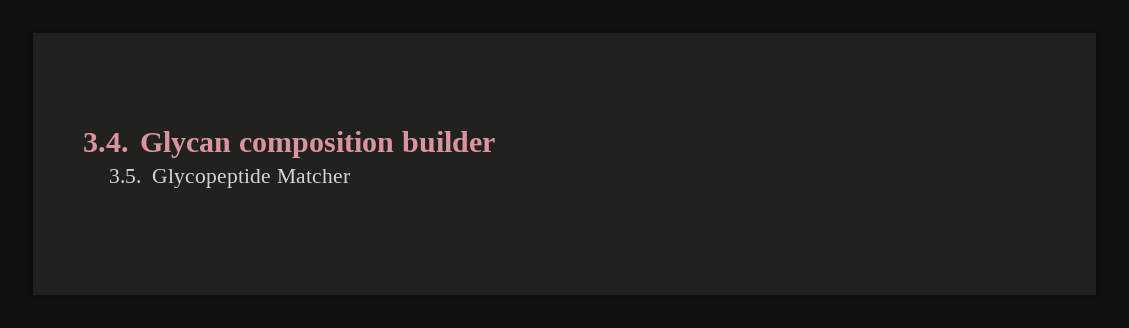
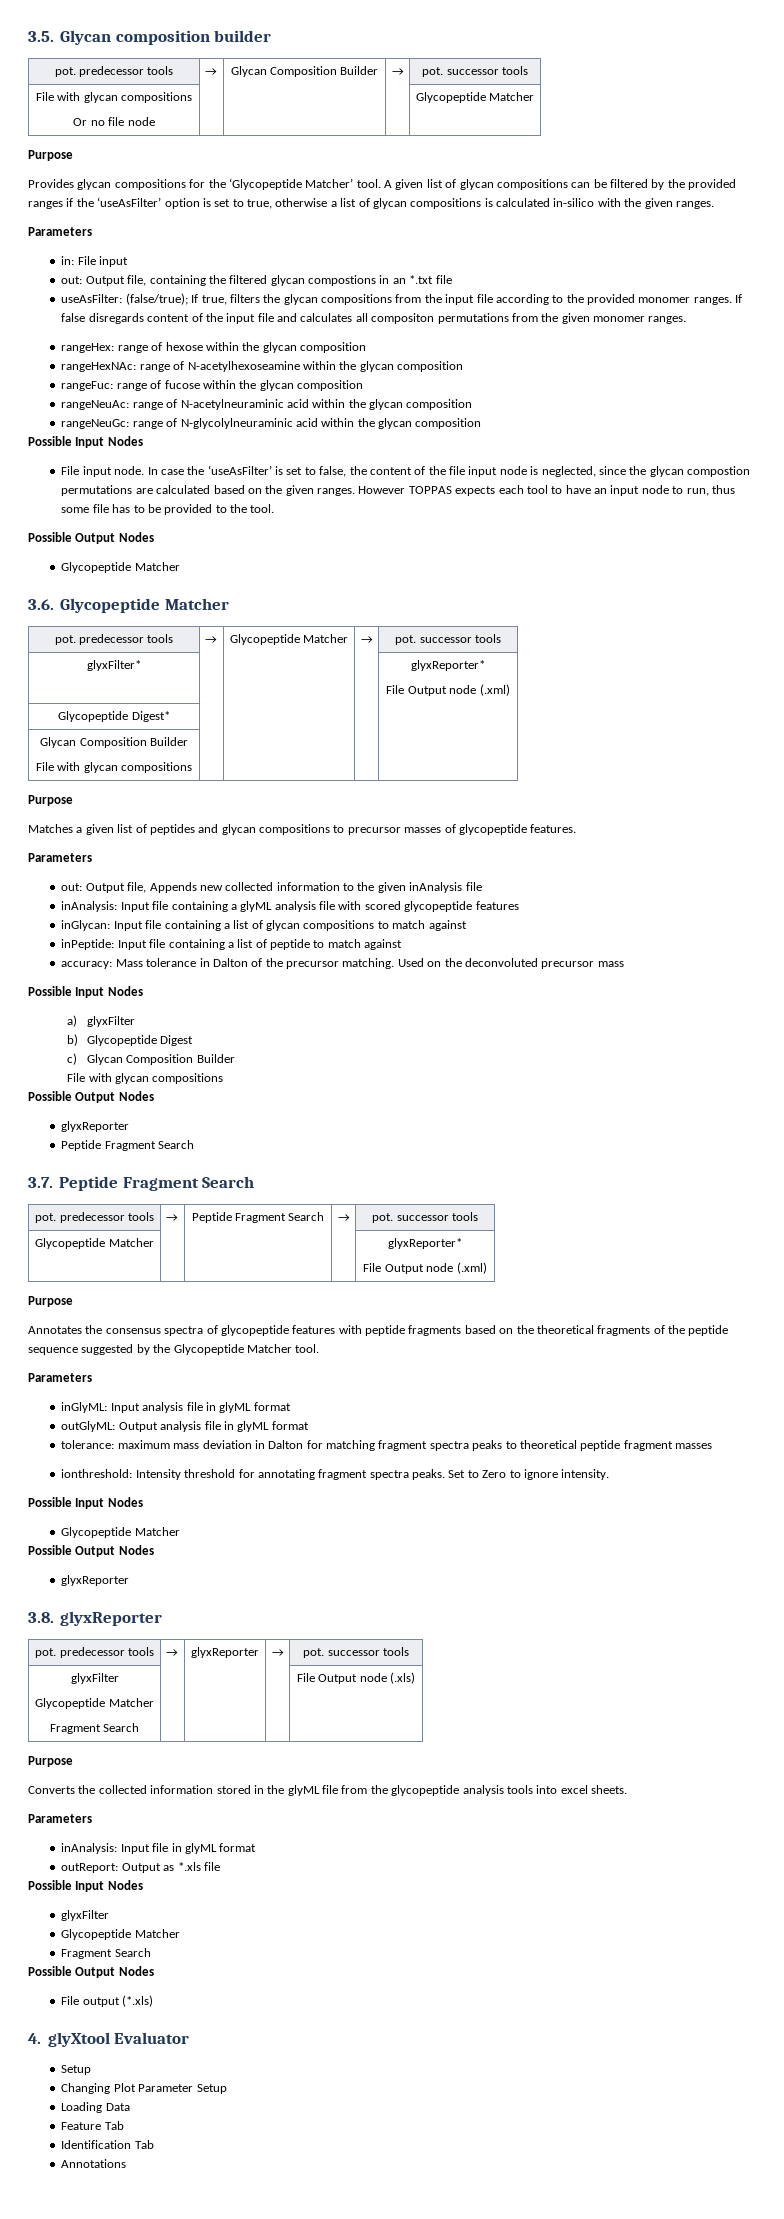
[83,133,129,152] 3.4. -> [28,31,54,42] 3.5.
[109,169,350,188] // 3.5. Glycopeptide Matcher -> [54,66,174,77] [204,68,217,75] [230,66,379,77] [392,68,405,75] [422,66,528,77] [35,92,193,103] [73,117,155,126] [415,92,535,103] [28,150,73,161] [28,178,737,190] [28,197,714,209] [28,227,92,236] [61,256,129,267] [61,275,452,286] [61,293,743,305] [61,313,687,324] [61,342,367,353] [61,361,464,372] [61,380,364,391] [61,399,473,410] [61,418,482,429] [28,436,143,448] [61,465,751,477] [61,485,735,496] [61,504,275,515] [28,532,154,544] [61,562,180,573] [28,598,229,613] [54,634,174,645] [204,636,217,643] [229,634,349,645] [361,636,374,643] [395,634,501,645] [87,660,141,671] [411,660,485,671] [386,684,510,696] [58,711,170,722] [40,737,188,748] [35,762,193,773] [28,795,73,806] [28,824,577,835] [28,853,92,862] [61,882,482,893] [61,901,519,912] [61,920,467,931] [61,939,403,950] [61,958,624,969] [28,986,143,998] [67,1015,136,1027] [67,1034,194,1046] [67,1053,235,1065] [67,1073,224,1084] [28,1091,154,1103] [61,1121,130,1132] [61,1140,195,1151] [28,1176,255,1191] [35,1212,154,1223] [165,1214,178,1221] [191,1212,325,1223] [338,1214,351,1221] [372,1212,478,1223] [35,1238,154,1249] [388,1238,462,1249] [363,1262,487,1274] [28,1296,73,1307] [28,1325,729,1336] [28,1344,320,1355] [28,1373,92,1382] [61,1402,291,1413] [61,1421,309,1432] [61,1440,713,1451] [61,1469,610,1480] [28,1497,143,1509] [61,1527,180,1538] [28,1545,154,1557] [61,1575,130,1586] [28,1611,163,1626] [35,1647,154,1658] [165,1649,178,1656] [191,1647,259,1658] [272,1649,285,1656] [303,1647,409,1658] [70,1673,119,1684] [35,1698,154,1709] [49,1723,140,1734] [296,1672,416,1684] [28,1756,73,1767] [28,1785,627,1796] [28,1814,92,1823] [61,1843,257,1854] [61,1862,220,1873] [28,1880,143,1892] [61,1910,110,1921] [61,1929,180,1940] [61,1948,151,1959] [28,1966,154,1978] [61,1995,154,2007] [28,2032,190,2047] [61,2065,92,2075] [61,2083,227,2094] [61,2102,130,2113] [61,2121,124,2130] [61,2140,154,2149] [61,2159,127,2168] // pot. predecessor tools | → | Glycan Composition Builder | → | pot. successor tools // File with glycan compositions // Or no file node | | | | Glycopeptide Matcher // Purpose // Provides glycan compositions for the ‘Glycopeptide Matcher’ tool. A given list of glycan compositions can be filtered by the provided ranges if the ‘useAsFilter’ option is set to true, otherwise a list of glycan compositions is calculated in-silico with the given ranges. // Parameters // in: File input // out: Output file, containing the filtered glycan compostions in an *.txt file // useAsFilter: (false/true); If true, filters the glycan compositions from the input file according to the provided monomer ranges. If false disregards content of the input file and calculates all compositon permutations from the given monomer ranges. // rangeHex: range of hexose within the glycan composition // rangeHexNAc: range of N-acetylhexoseamine within the glycan composition // rangeFuc: range of fucose within the glycan composition // rangeNeuAc: range of N-acetylneuraminic acid within the glycan composition // rangeNeuGc: range of N-glycolylneuraminic acid within the glycan composition // Possible Input Nodes // File input node. In case the ‘useAsFilter’ is set to false, the content of the file input node is neglected, since the glycan compostion permutations are calculated based on the given ranges. However TOPPAS expects each tool to have an input node to run, thus some file has to be provided to the tool. // Possible Output Nodes // Glycopeptide Matcher // 3.6. Glycopeptide Matcher // pot. predecessor tools | → | Glycopeptide Matcher | → | pot. successor tools // glyxFilter* | | | | glyxReporter* // File Output node (.xml) // Glycopeptide Digest* | | | | // Glycan Composition Builder // File with glycan compositions | | | | // Purpose // Matches a given list of peptides and glycan compositions to precursor masses of glycopeptide features. // Parameters // out: Output file, Appends new collected information to the given inAnalysis file // inAnalysis: Input file containing a glyML analysis file with scored glycopeptide features // inGlycan: Input file containing a list of glycan compositions to match against // inPeptide: Input file containing a list of peptide to match against // accuracy: Mass tolerance in Dalton of the precursor matching. Used on the deconvoluted precursor mass // Possible Input Nodes // a) glyxFilter // b) Glycopeptide Digest // c) Glycan Composition Builder // File with glycan compositions // Possible Output Nodes // glyxReporter // Peptide Fragment Search // 3.7. Peptide Fragment Search // pot. predecessor tools | → | Peptide Fragment Search | → | pot. successor tools // Glycopeptide Matcher | | | | glyxReporter* // File Output node (.xml) // Purpose // Annotates the consensus spectra of glycopeptide features with peptide fragments based on the theoretical fragments of the peptide sequence suggested by the Glycopeptide Matcher tool. // Parameters // inGlyML: Input analysis file in glyML format // outGlyML: Output analysis file in glyML format // tolerance: maximum mass deviation in Dalton for matching fragment spectra peaks to theoretical peptide fragment masses // ionthreshold: Intensity threshold for annotating fragment spectra peaks. Set to Zero to ignore intensity. // Possible Input Nodes // Glycopeptide Matcher // Possible Output Nodes // glyxReporter // 3.8. glyxReporter // pot. predecessor tools | → | glyxReporter | → | pot. successor tools // glyxFilter // Glycopeptide Matcher // Fragment Search | | | | File Output node (.xls) // Purpose // Converts the collected information stored in the glyML file from the glycopeptide analysis tools into excel sheets. // Parameters // inAnalysis: Input file in glyML format // outReport: Output as *.xls file // Possible Input Nodes // glyxFilter // Glycopeptide Matcher // Fragment Search // Possible Output Nodes // File output (*.xls) // 4. glyXtool Evaluator // Setup // Changing Plot Parameter Setup // Loading Data // Feature Tab // Identification Tab // Annotations

